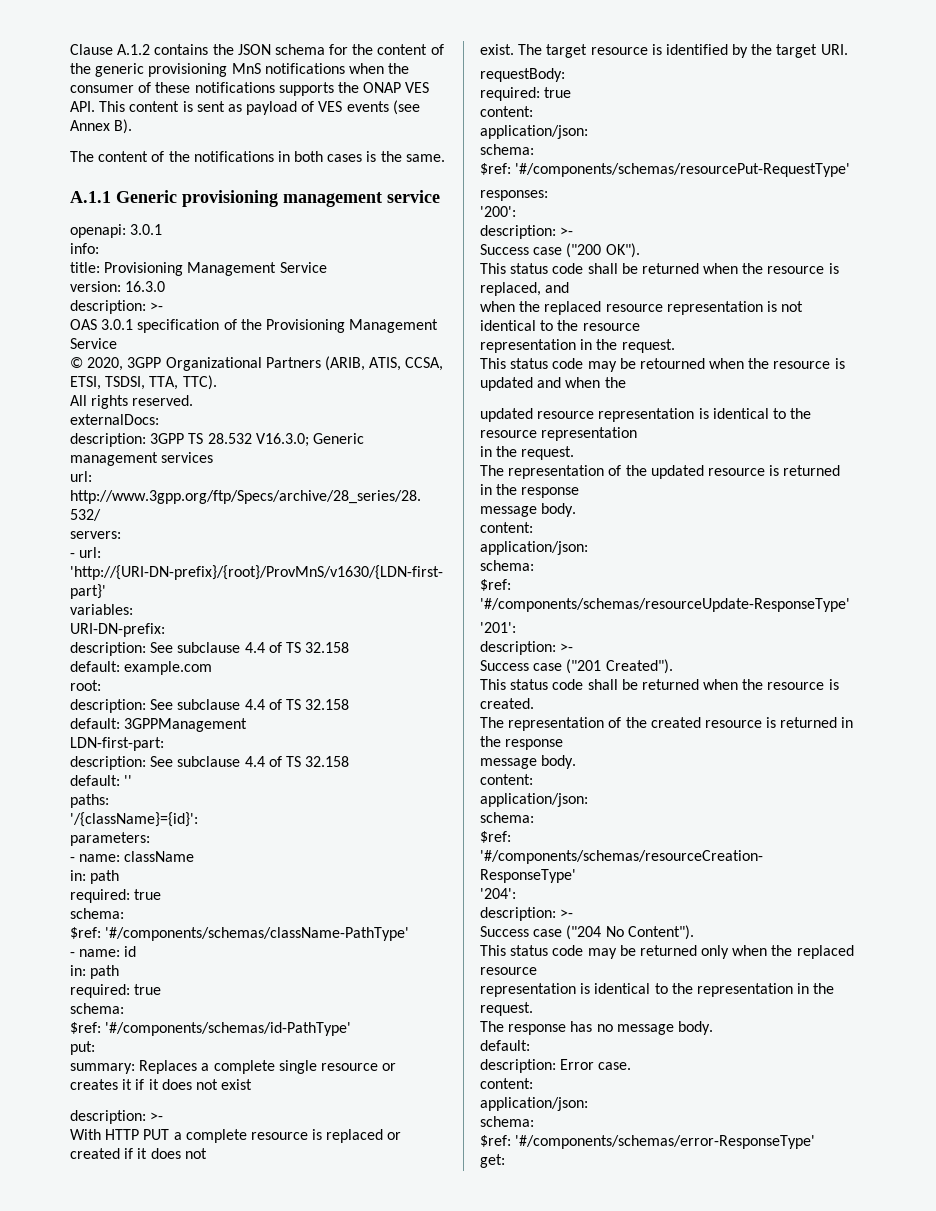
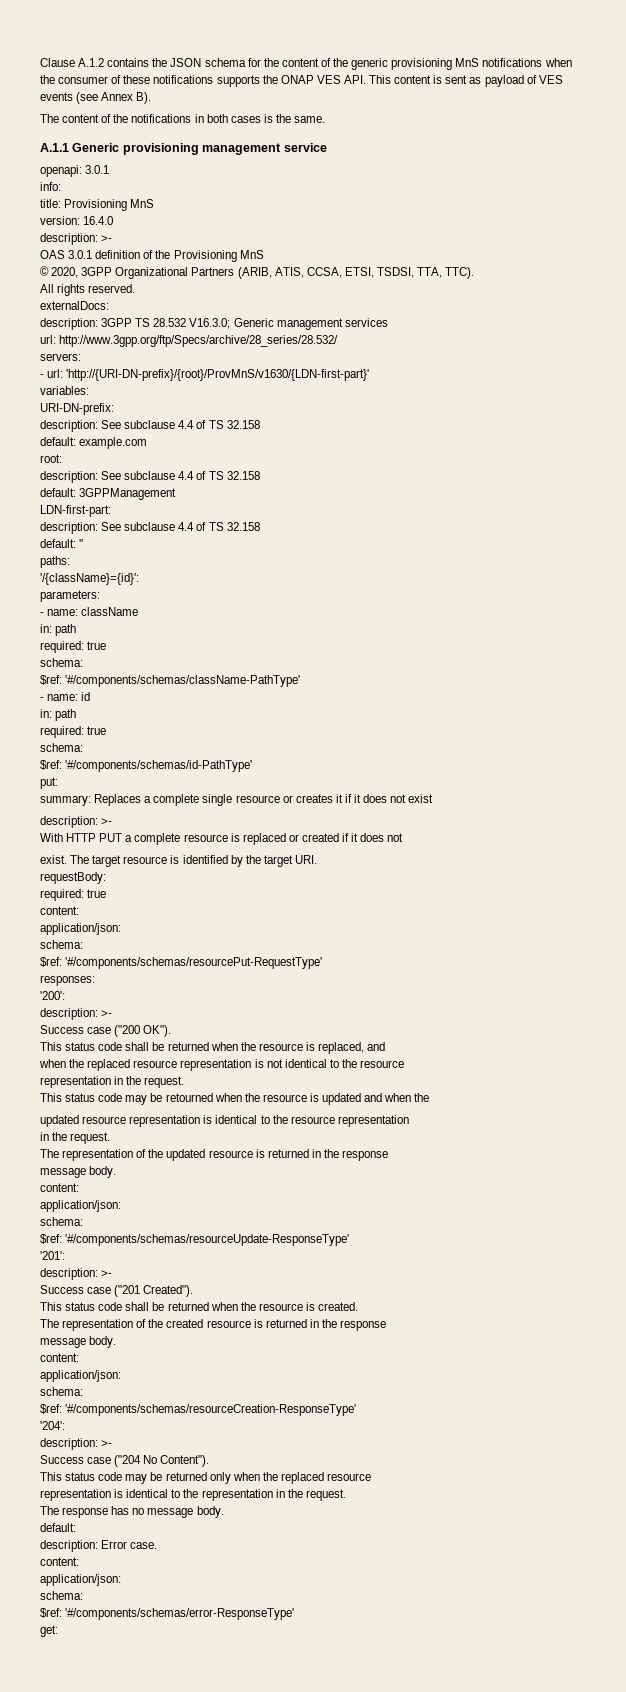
[187,262,327,276] Management Service -> [130,199,155,208] MnS
[125,281,166,292] 16.3.0 -> [83,216,114,225] 16.4.0
[137,319,220,333] specification -> [95,250,141,259] definition
[349,319,439,333] [70,338,117,349] Management Service -> [239,250,264,259] MnS

